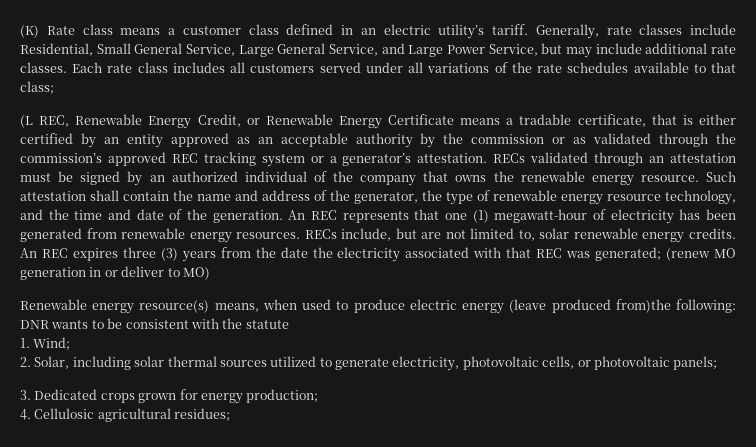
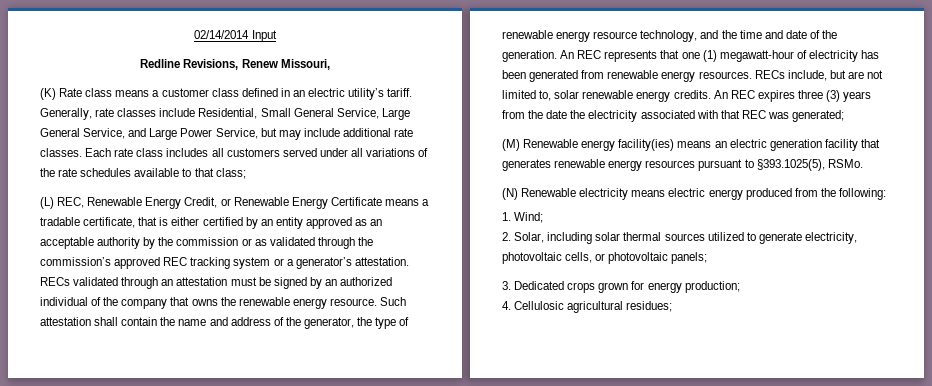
(20, 31) none -> [194,30,277,42] [140,59,330,70] 02/14/2014 Input // Redline Revisions, Renew Missouri, //
[20,115,33,128] (L -> [40,197,54,209] (L)
[666,248,737,261] [20,266,210,280] [20,299,737,314] [20,318,289,329] (renew MO generation in or deliver to MO) // Renewable energy resource(s) means, when used to produce electric energy (leave produced from)the following: DNR wants to be consistent with the statute -> [502,139,880,151] [502,159,863,171] [502,188,886,200] // (M) Renewable energy facility(ies) means an electric generation facility that generates renewable energy resources pursuant to §393.1025(5), RSMo. // (N) Renewable electricity means electric energy produced from the following:

